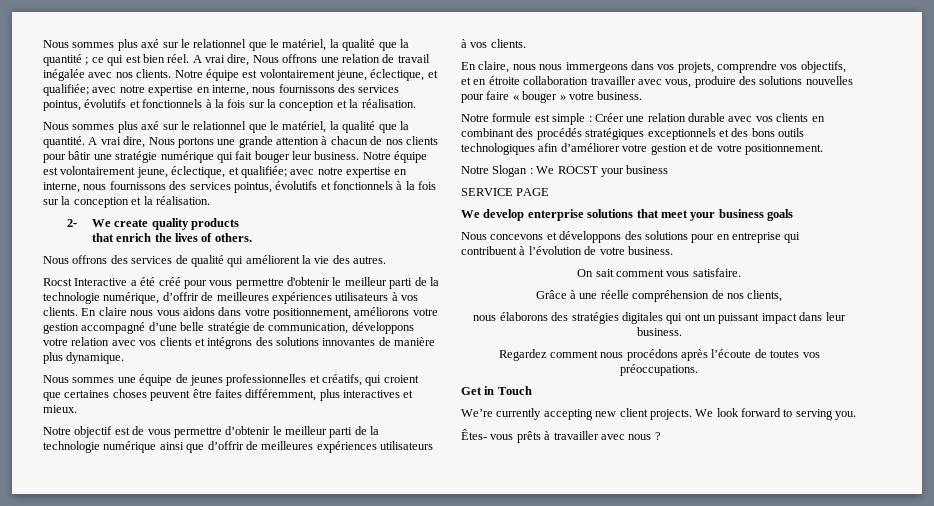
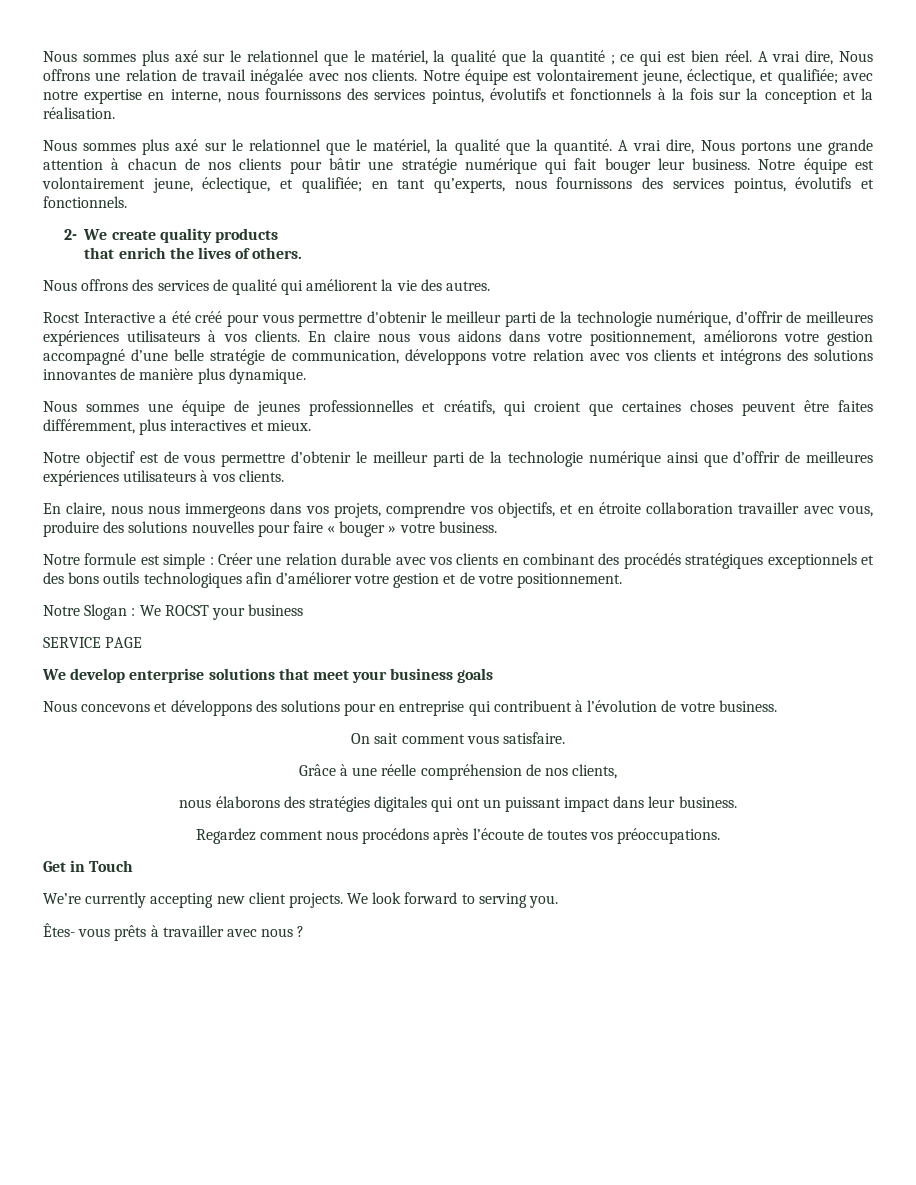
[290,167,408,178] [43,181,437,193] [43,196,210,208] avec notre expertise en interne, nous fournissons des services pointus, évolutifs et fonctionnels à la fois sur la conception et la réalisation. -> [371,177,874,193] [43,196,127,208] en tant qu’experts, nous fournissons des services pointus, évolutifs et fonctionnels.

